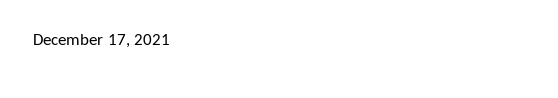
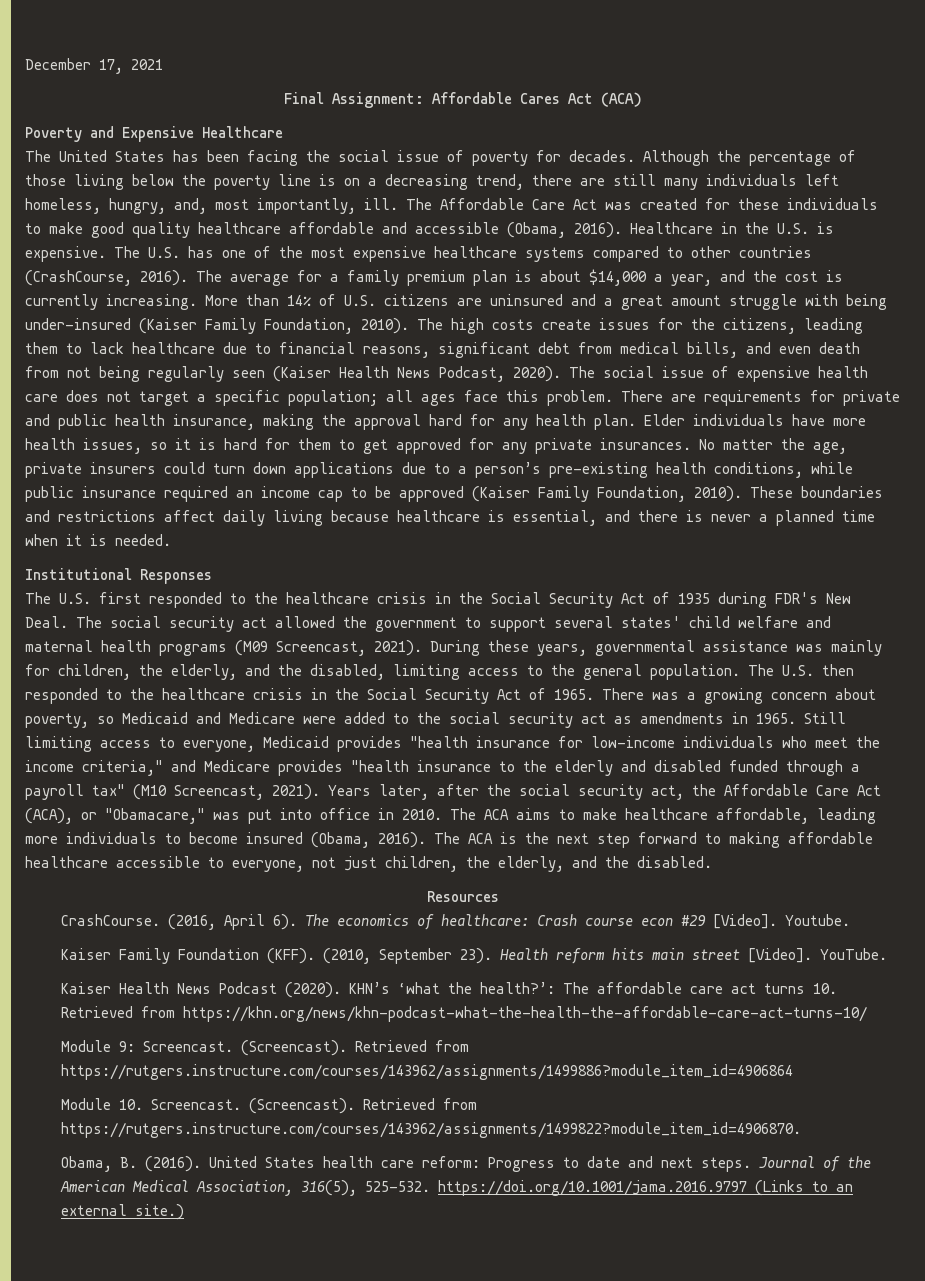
(171, 39) none -> [283,92,642,108] [25,126,283,142] [25,150,856,166] [25,174,839,190] [25,198,878,214] [25,222,834,238] [25,246,812,262] [25,269,843,286] [25,294,887,310] [25,318,863,334] [25,342,860,358] [25,366,868,382] [25,390,900,406] [25,414,866,430] [25,438,847,454] [25,462,853,478] [25,486,883,502] [25,510,875,526] [25,534,171,546] [25,568,212,584] [25,592,851,608] [25,616,831,632] [25,640,882,656] [25,664,854,680] [25,688,876,704] [25,712,846,728] [25,736,880,752] [25,760,860,776] [25,784,881,800] [25,808,876,824] [25,832,873,848] [25,856,712,872] [426,891,499,902] [60,914,850,930] [60,948,887,964] [60,982,837,998] [60,1006,867,1022] [60,1040,469,1056] [60,1064,793,1080] [60,1098,477,1114] [60,1122,801,1138] [60,1156,871,1172] [59,1180,853,1196] [60,1204,184,1220] // Final Assignment: Affordable Cares Act (ACA) // Poverty and Expensive Healthcare // The United States has been facing the social issue of poverty for decades. Although the percentage of those living below the poverty line is on a decreasing trend, there are still many individuals left homeless, hungry, and, most importantly, ill. The Affordable Care Act was created for these individuals to make good quality healthcare affordable and accessible (Obama, 2016). Healthcare in the U.S. is expensive. The U.S. has one of the most expensive healthcare systems compared to other countries (CrashCourse, 2016). The average for a family premium plan is about $14,000 a year, and the cost is currently increasing. More than 14% of U.S. citizens are uninsured and a great amount struggle with being under-insured (Kaiser Family Foundation, 2010). The high costs create issues for the citizens, leading them to lack healthcare due to financial reasons, significant debt from medical bills, and even death from not being regularly seen (Kaiser Health News Podcast, 2020). The social issue of expensive health care does not target a specific population; all ages face this problem. There are requirements for private and public health insurance, making the approval hard for any health plan. Elder individuals have more health issues, so it is hard for them to get approved for any private insurances. No matter the age, private insurers could turn down applications due to a person’s pre-existing health conditions, while public insurance required an income cap to be approved (Kaiser Family Foundation, 2010). These boundaries and restrictions affect daily living because healthcare is essential, and there is never a planned time when it is needed. // Institutional Responses // The U.S. first responded to the healthcare crisis in the Social Security Act of 1935 during FDR's New Deal. The social security act allowed the government to support several states' child welfare and maternal health programs (M09 Screencast, 2021). During these years, governmental assistance was mainly for children, the elderly, and the disabled, limiting access to the general population. The U.S. then responded to the healthcare crisis in the Social Security Act of 1965. There was a growing concern about poverty, so Medicaid and Medicare were added to the social security act as amendments in 1965. Still limiting access to everyone, Medicaid provides "health insurance for low-income individuals who meet the income criteria," and Medicare provides "health insurance to the elderly and disabled funded through a payroll tax" (M10 Screencast, 2021). Years later, after the social security act, the Affordable Care Act (ACA), or "Obamacare," was put into office in 2010. The ACA aims to make healthcare affordable, leading more individuals to become insured (Obama, 2016). The ACA is the next step forward to making affordable healthcare accessible to everyone, not just children, the elderly, and the disabled. // Resources // CrashCourse. (2016, April 6). The economics of healthcare: Crash course econ #29 [Video]. Youtube. // Kaiser Family Foundation (KFF). (2010, September 23). Health reform hits main street [Video]. YouTube. // Kaiser Health News Podcast (2020). KHN’s ‘what the health?’: The affordable care act turns 10. Retrieved from https://khn.org/news/khn-podcast-what-the-health-the-affordable-care-act-turns-10/ // Module 9: Screencast. (Screencast). Retrieved from https://rutgers.instructure.com/courses/143962/assignments/1499886?module_item_id=4906864 // Module 10. Screencast. (Screencast). Retrieved from https://rutgers.instructure.com/courses/143962/assignments/1499822?module_item_id=4906870. // Obama, B. (2016). United States health care reform: Progress to date and next steps. Journal of the American Medical Association, 316(5), 525-532. https://doi.org/10.1001/jama.2016.9797 (Links to an external site.)

